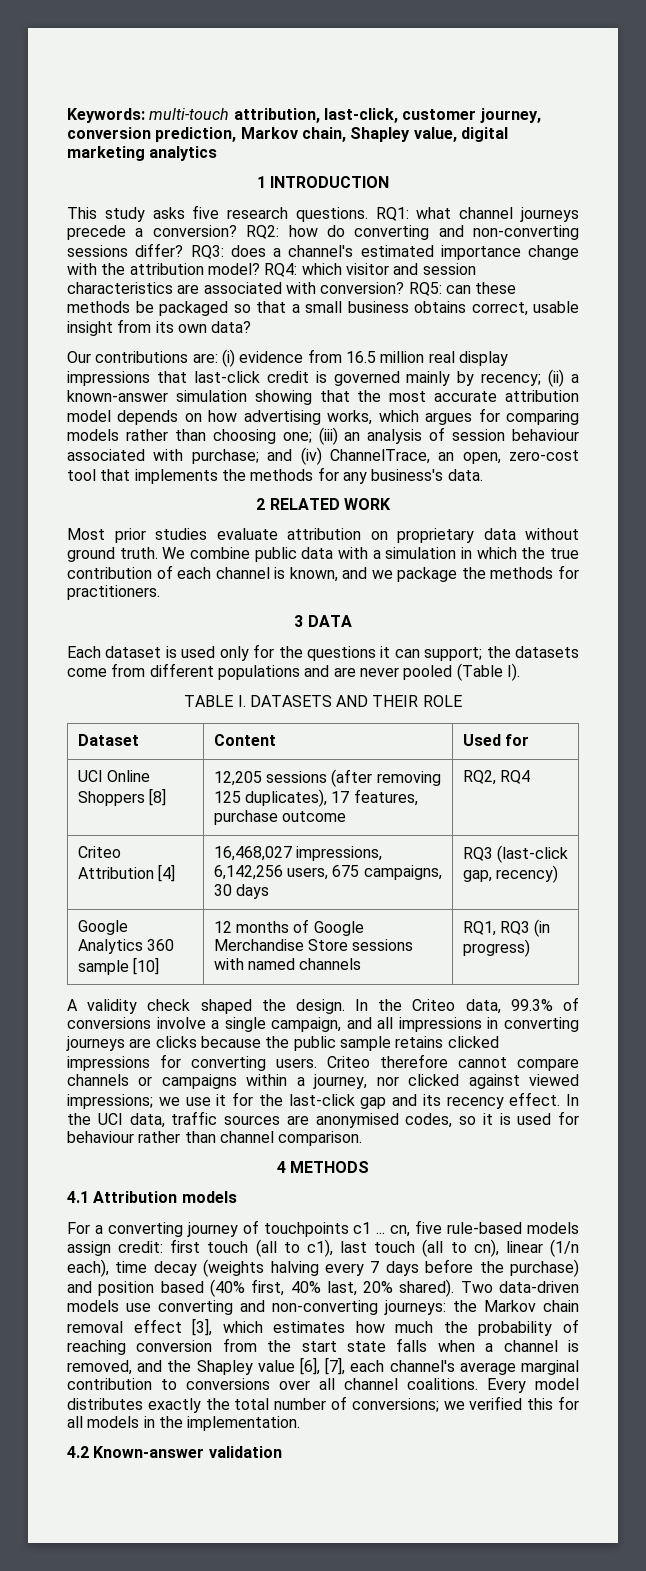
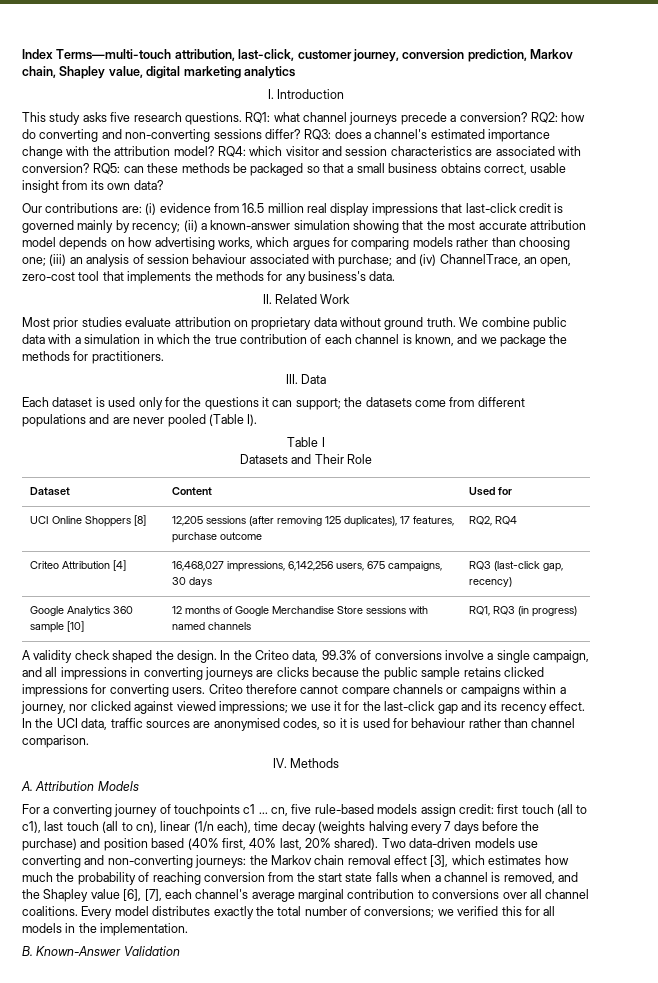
[67,108,230,123] Keywords: multi-touch -> [22,49,172,60] Index Terms—multi-touch
[256,176,390,188] 1 INTRODUCTION -> [267,89,345,99] I. Introduction
[256,498,391,510] 2 RELATED WORK -> [262,294,351,304] II. Related Work
[294,615,352,627] 3 DATA -> [285,374,327,384] III. Data
[184,695,462,707] TABLE I. DATASETS AND THEIR ROLE -> [287,437,325,447] [239,454,373,464] Table I // Datasets and Their Role
[276,1161,370,1173] [67,1191,237,1203] 4 METHODS // 4.1 Attribution models -> [272,758,340,768] [21,781,139,791] IV. Methods // A. Attribution Models
[67,1446,282,1458] 4.2 Known-answer validation -> [22,946,180,956] B. Known-Answer Validation

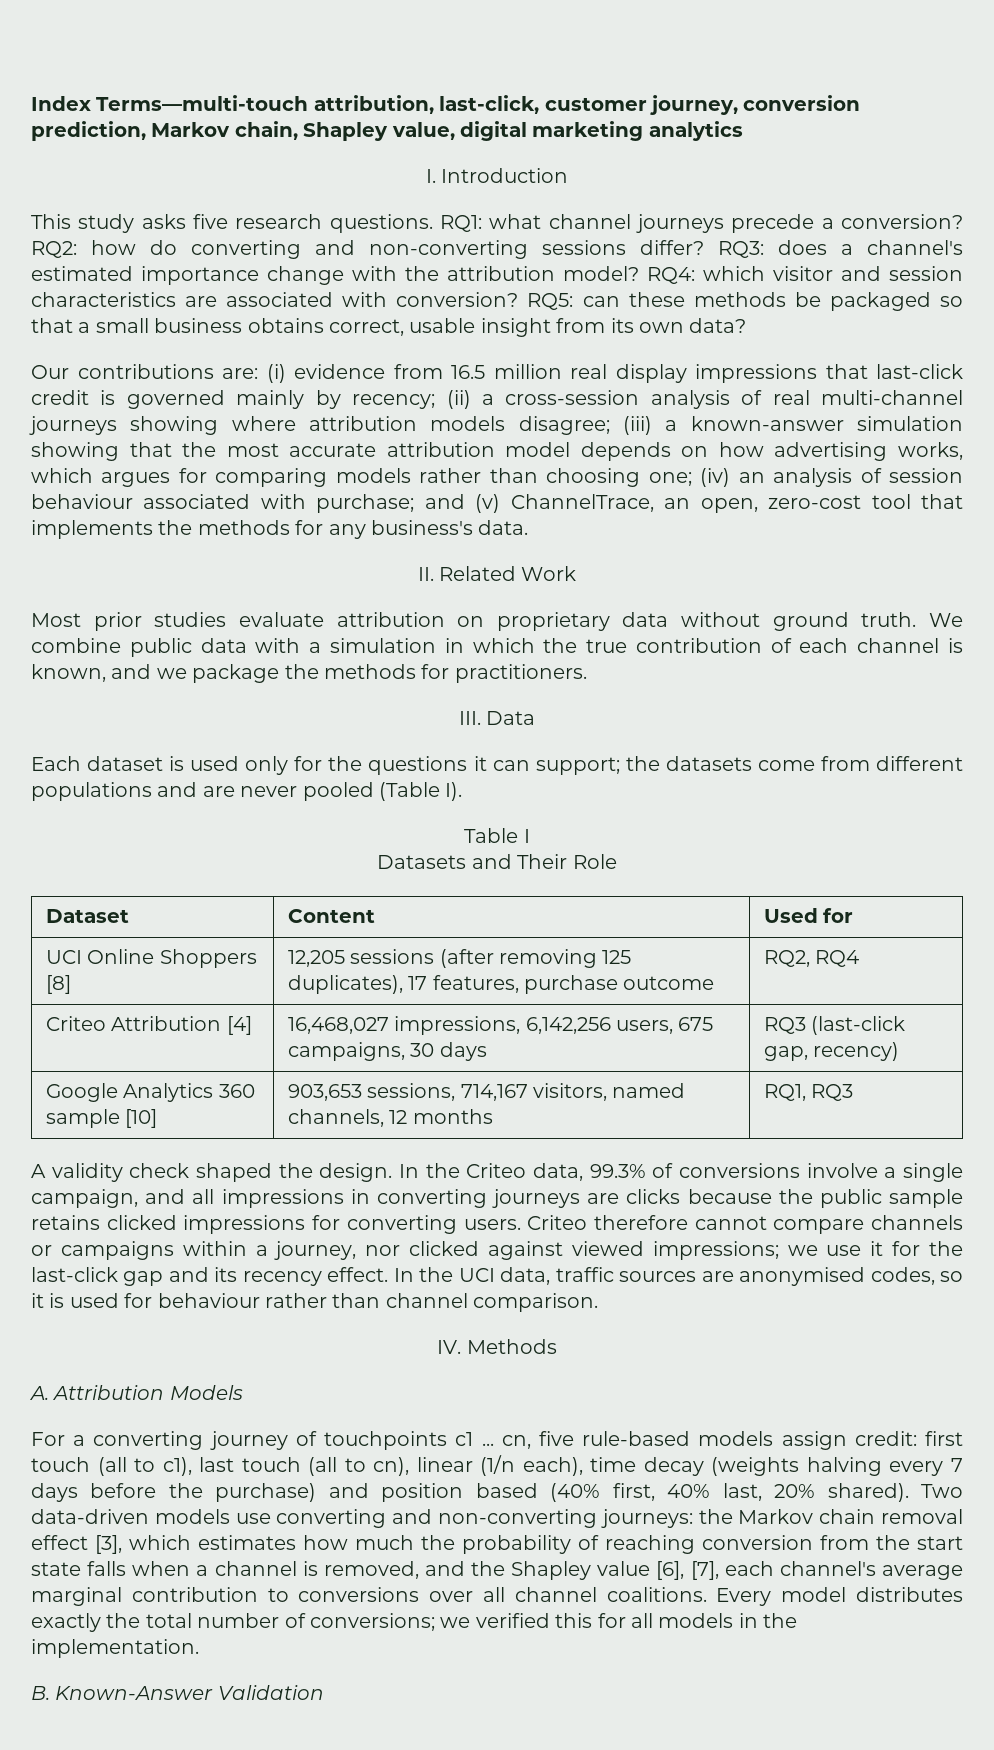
(207, 226) none -> [505,390,963,409] [29,416,678,435] cross-session analysis of real multi-channel journeys showing where attribution models disagree; (iii) a
[49,254,67,266] (iii) -> [700,468,731,487] (iv)
[419,254,437,266] (iv) -> [475,494,501,513] (v)
[171,606,428,616] [171,622,251,630] 12 months of Google Merchandise Store sessions with named channels -> [287,1083,686,1101] [287,1109,493,1127] 903,653 sessions, 714,167 visitors, named channels, 12 months
[517,606,577,617] (in progress) -> (854, 1092) none

